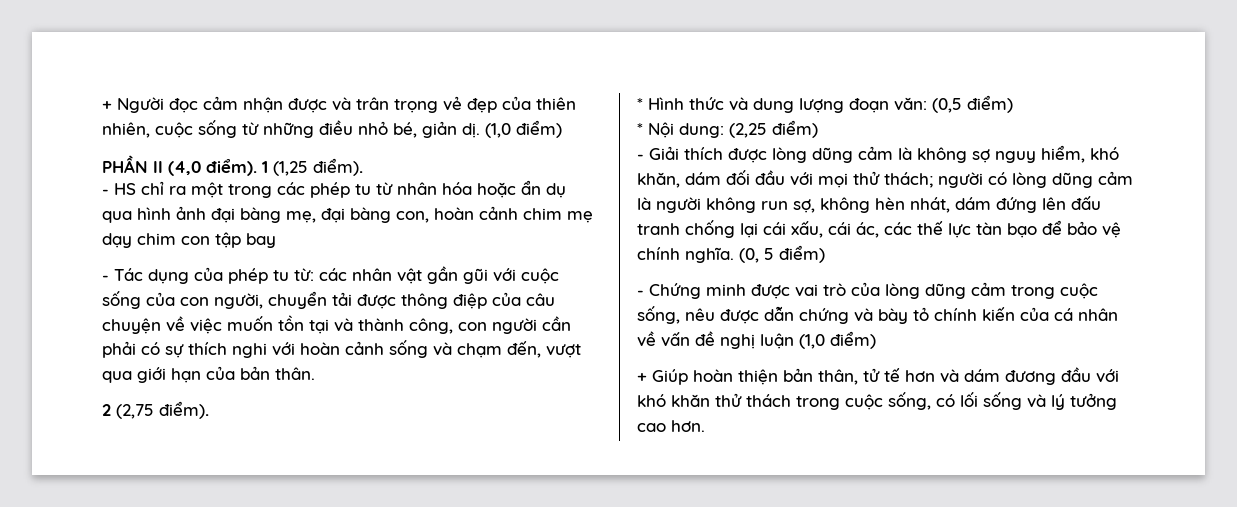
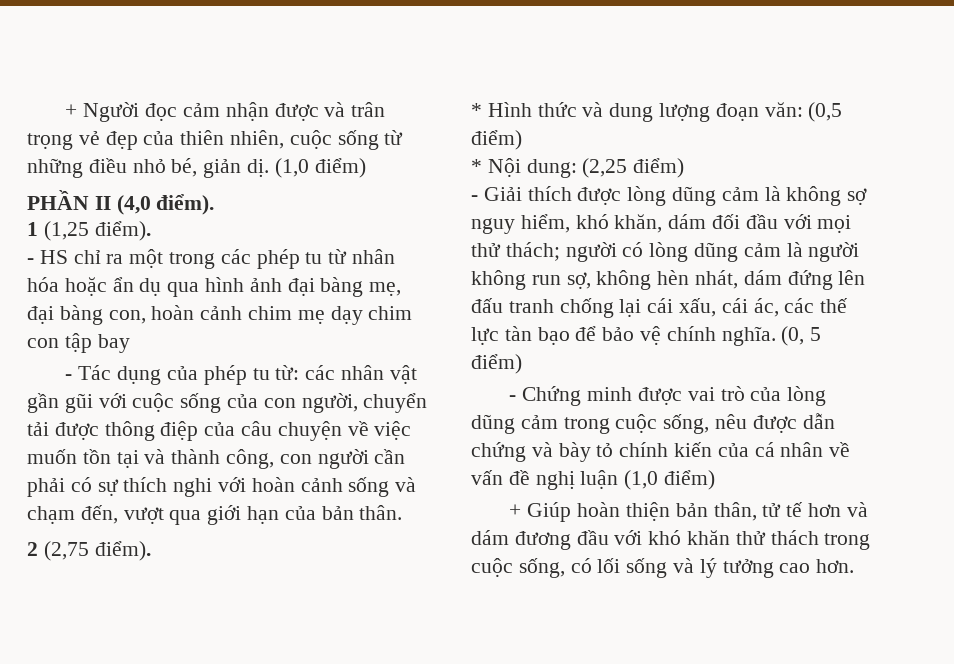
(257, 167) none -> (215, 204) //

